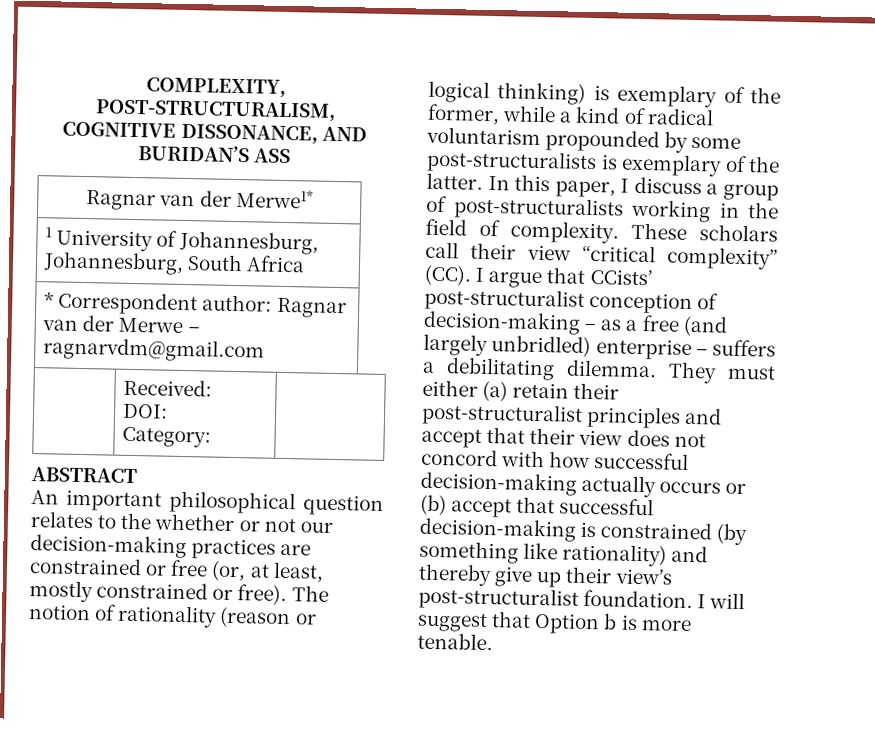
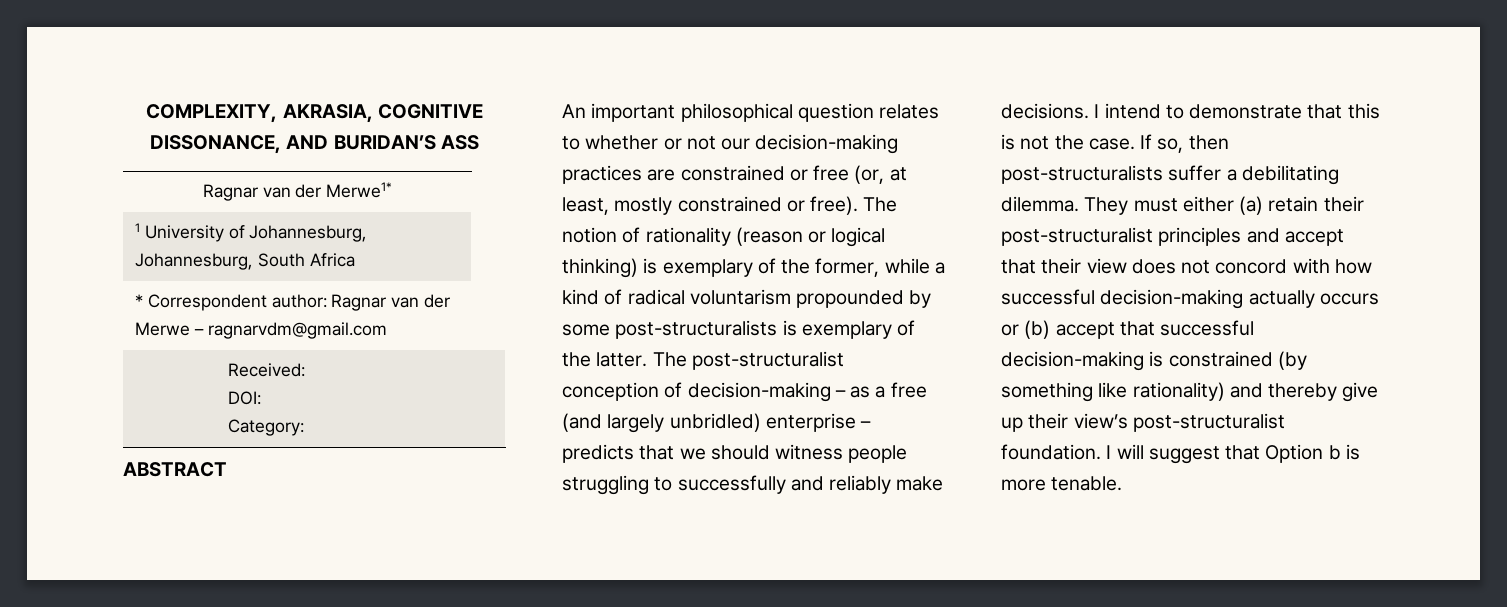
[94,99,336,122] POST-STRUCTURALISM, -> [282,104,373,123] AKRASIA,
[120,512,153,530] the -> (580, 143) none
[487,174,779,201] [426,195,779,223] [425,218,778,244] [425,241,778,270] [424,264,652,289] In this paper, I discuss a group of post-structuralists working in the field of complexity. These scholars call their view “critical complexity” (CC). I argue that CCists’ -> [652,352,687,367] The
[712,339,776,357] suffers -> [562,444,908,463] [562,475,944,495] [1001,103,1380,119] [1001,134,1229,153] [1001,165,1222,184] predicts that we should witness people struggling to successfully and reliably make decisions. I intend to demonstrate that this is not the case. If so, then post-structuralists suffer

